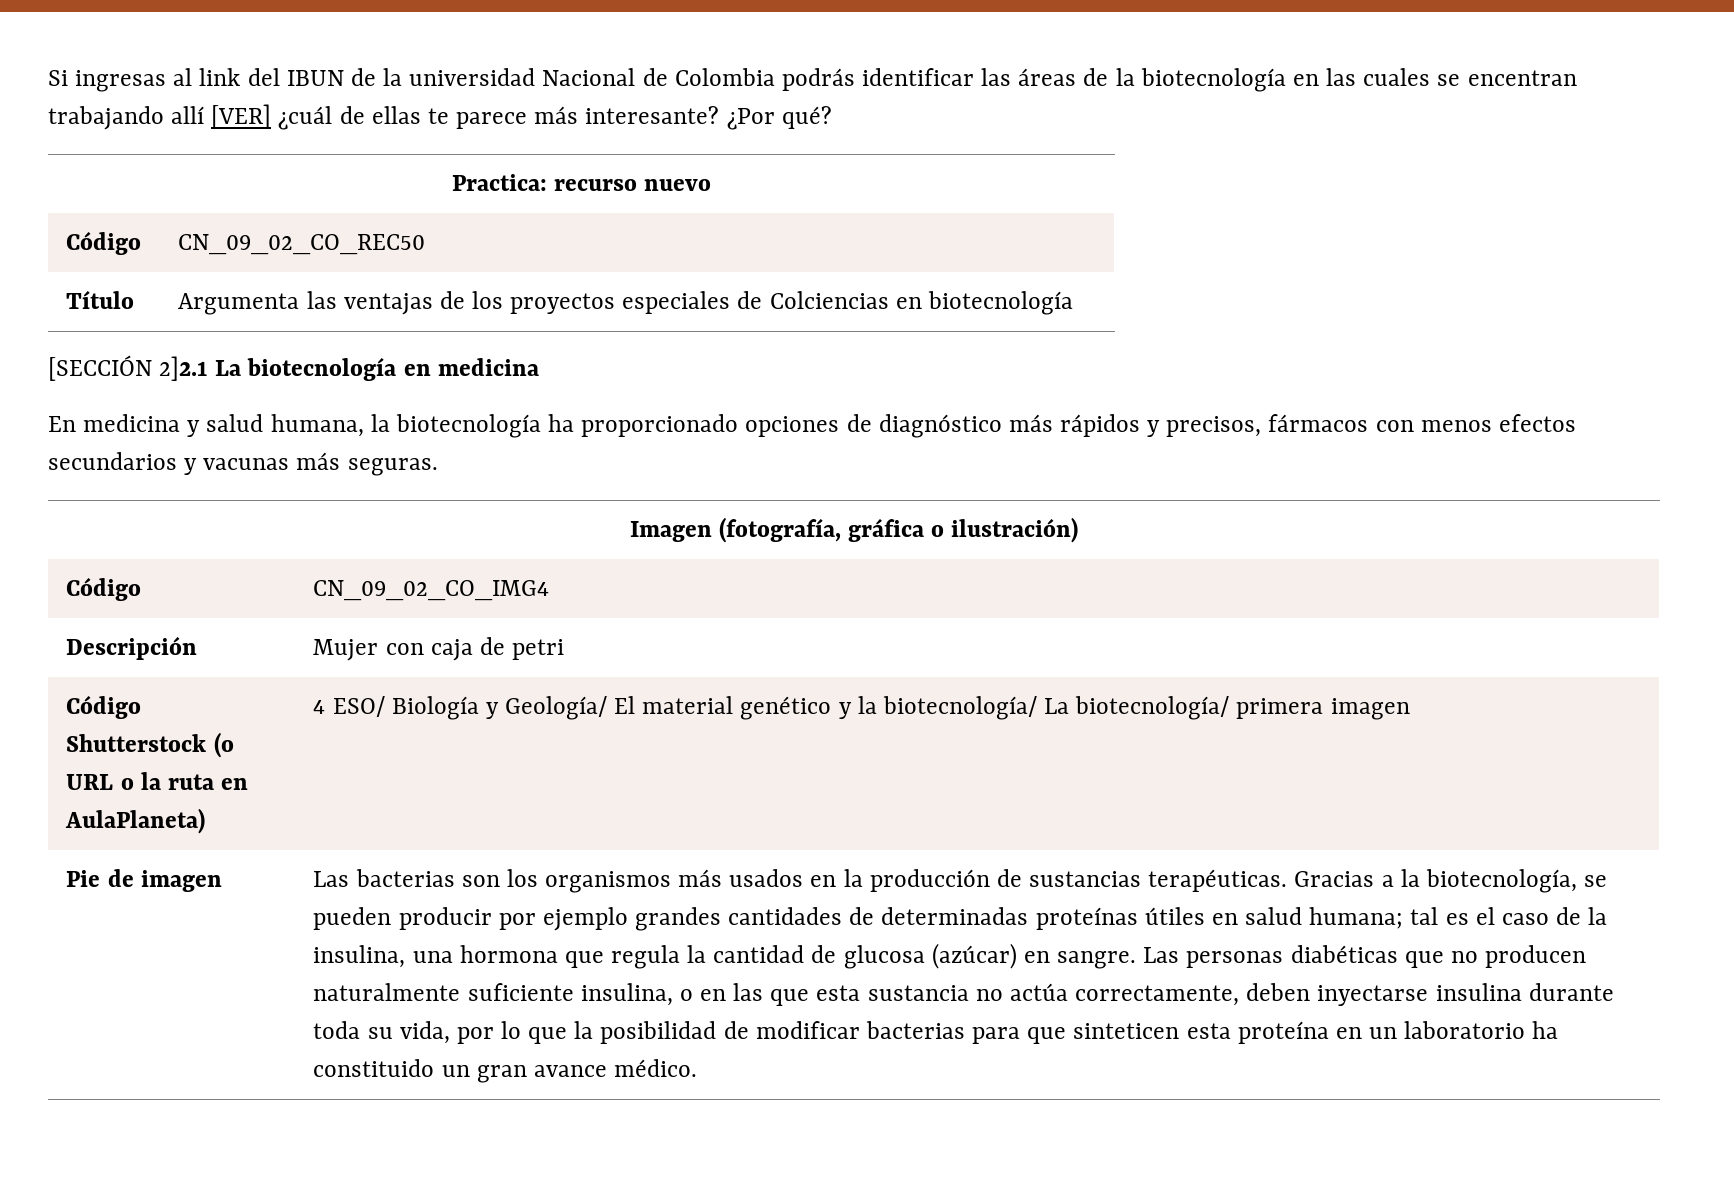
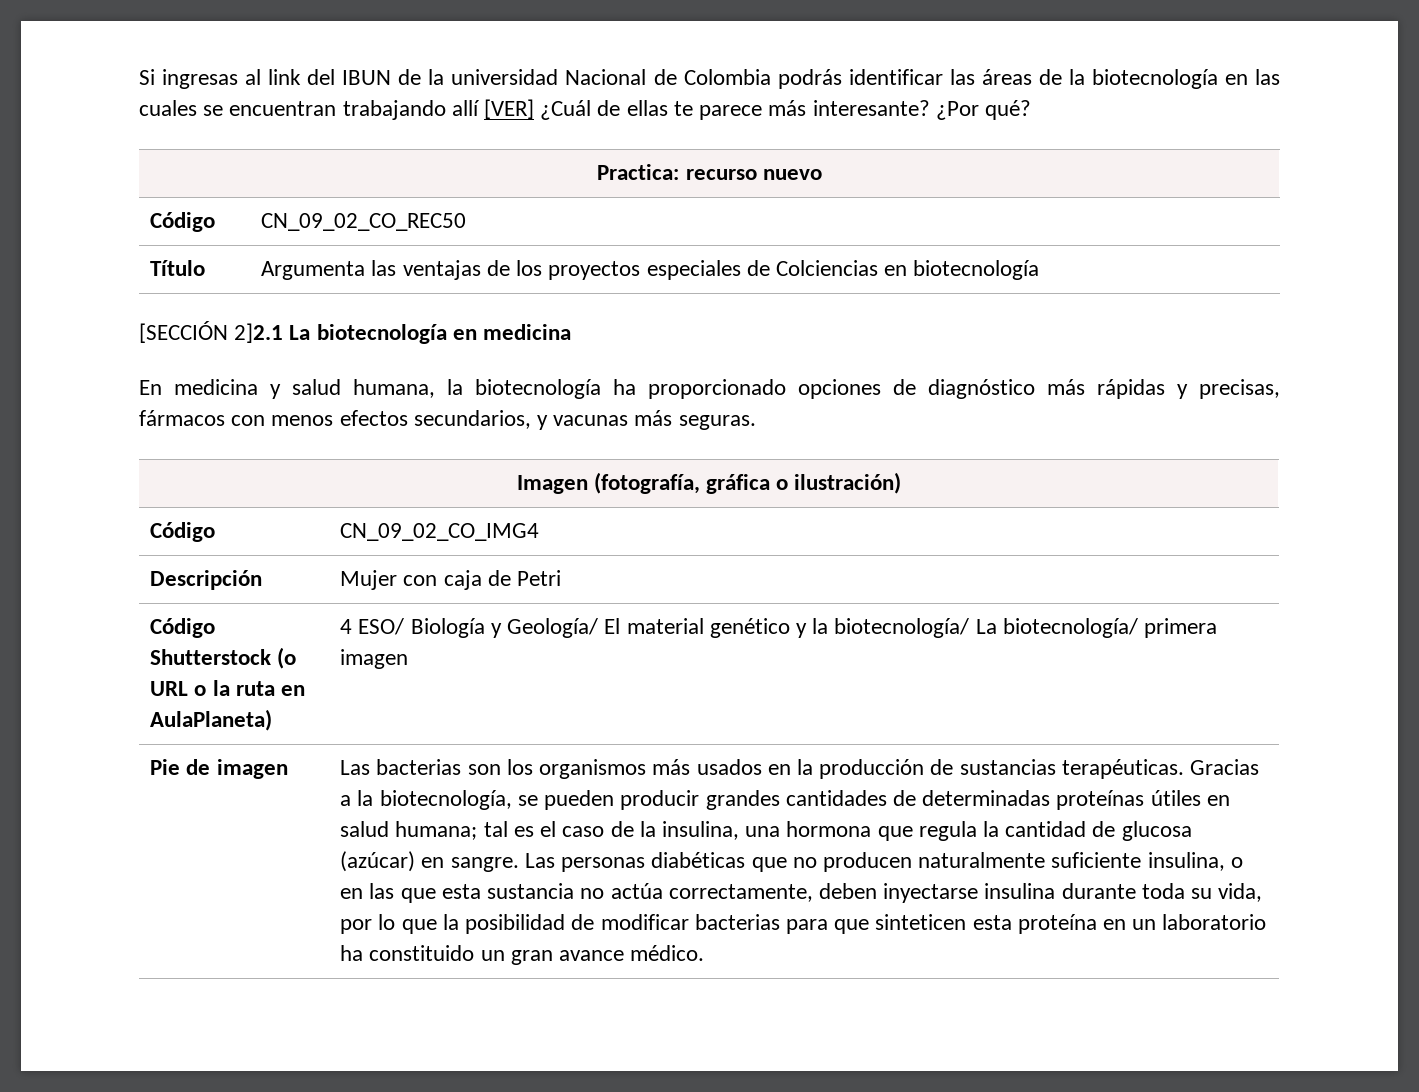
[1467,70,1577,86] encentran -> [229,101,337,116] encuentran
[278,106,333,130] ¿cuál -> [540,100,592,120] ¿Cuál
[1060,414,1262,437] rápidos y precisos, -> [1097,379,1280,399] rápidas y precisas,
[48,452,177,470] secundarios -> [413,410,531,429] secundarios,
[512,639,565,660] petri -> [517,570,562,586] Petri
[498,907,628,931] por ejemplo -> (700, 800) none

